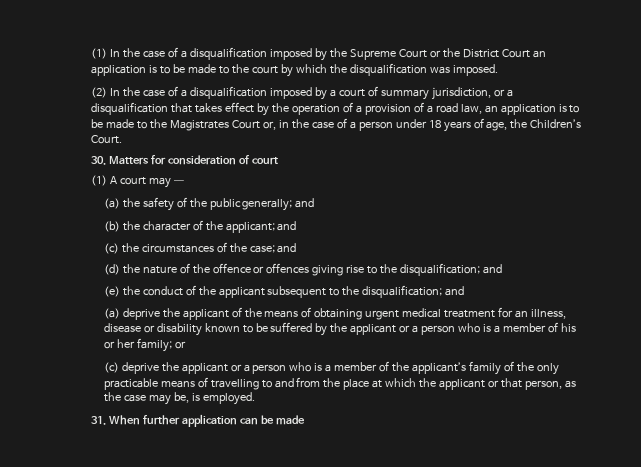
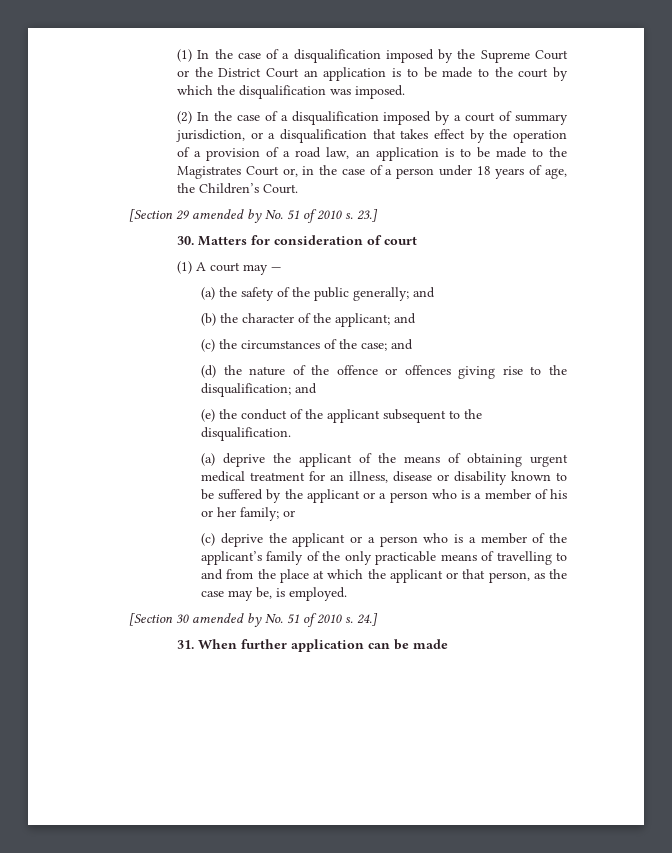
(122, 139) none -> [129,209,379,223] // [Section 29 amended by No. 51 of 2010 s. 23.]
[362,285,465,298] disqualification; and -> [201,427,292,441] disqualification.
(255, 398) none -> [129,613,379,627] // [Section 30 amended by No. 51 of 2010 s. 24.]

